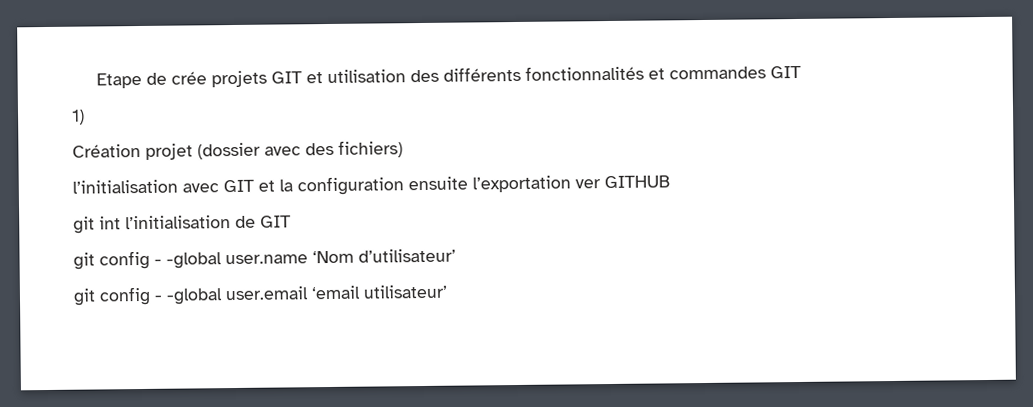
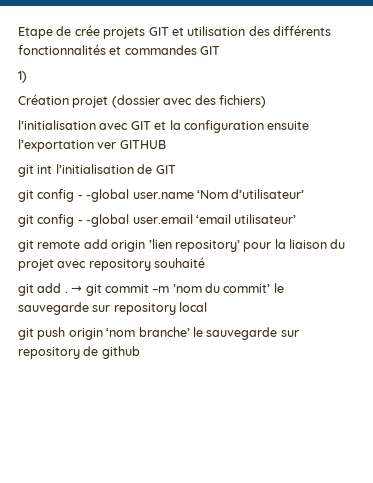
(447, 291) none -> [18,239,346,252] [18,257,206,271] [18,283,284,296] [18,302,208,315] [18,327,299,340] [18,346,140,359] // git remote add origin ’lien repository’ pour la liaison du projet avec repository souhaité // git add . → git commit –m ’nom du commit’ le sauvegarde sur repository local // git push origin ‘nom branche’ le sauvegarde sur repository de github

